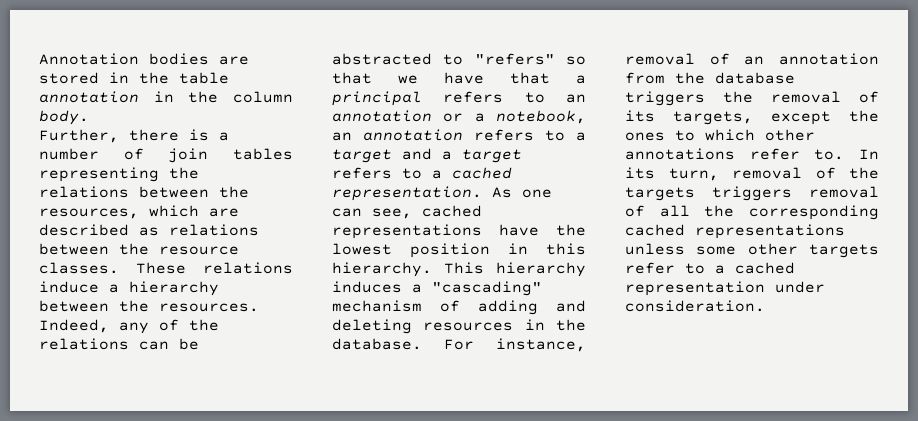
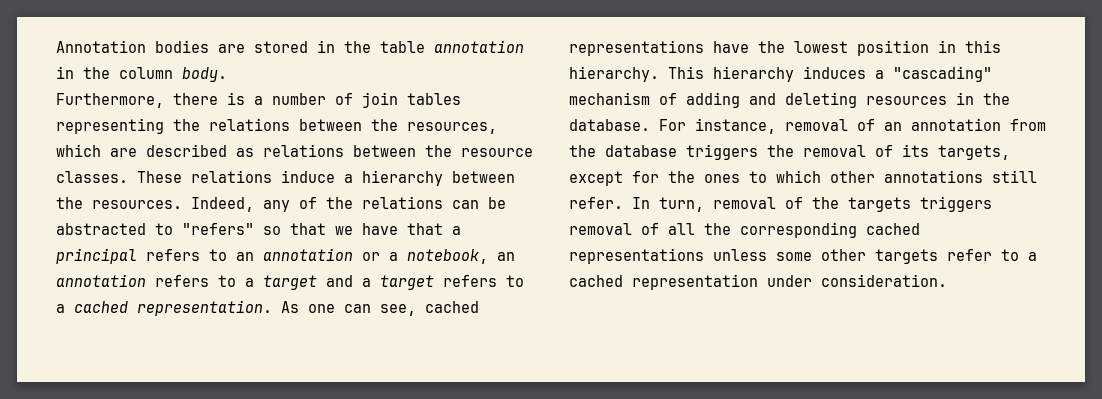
[39,129,119,143] Further, -> [56,93,164,108] Furthermore,
(831, 118) none -> [632,171,659,183] for
[749,148,879,160] [625,167,655,179] refer to. In its -> [992,170,1037,183] [569,197,650,209] still refer. In

